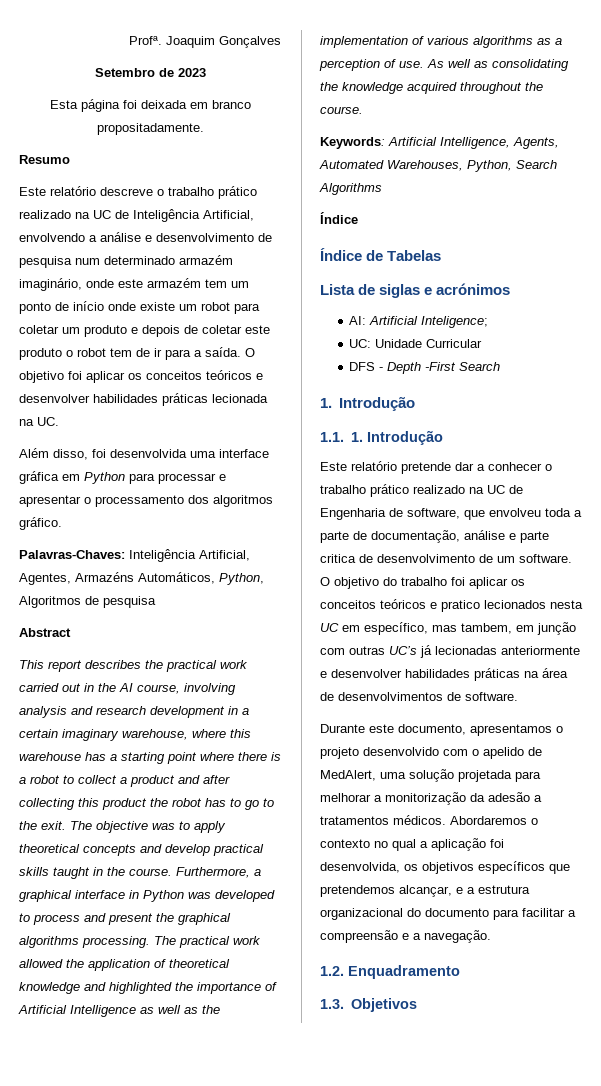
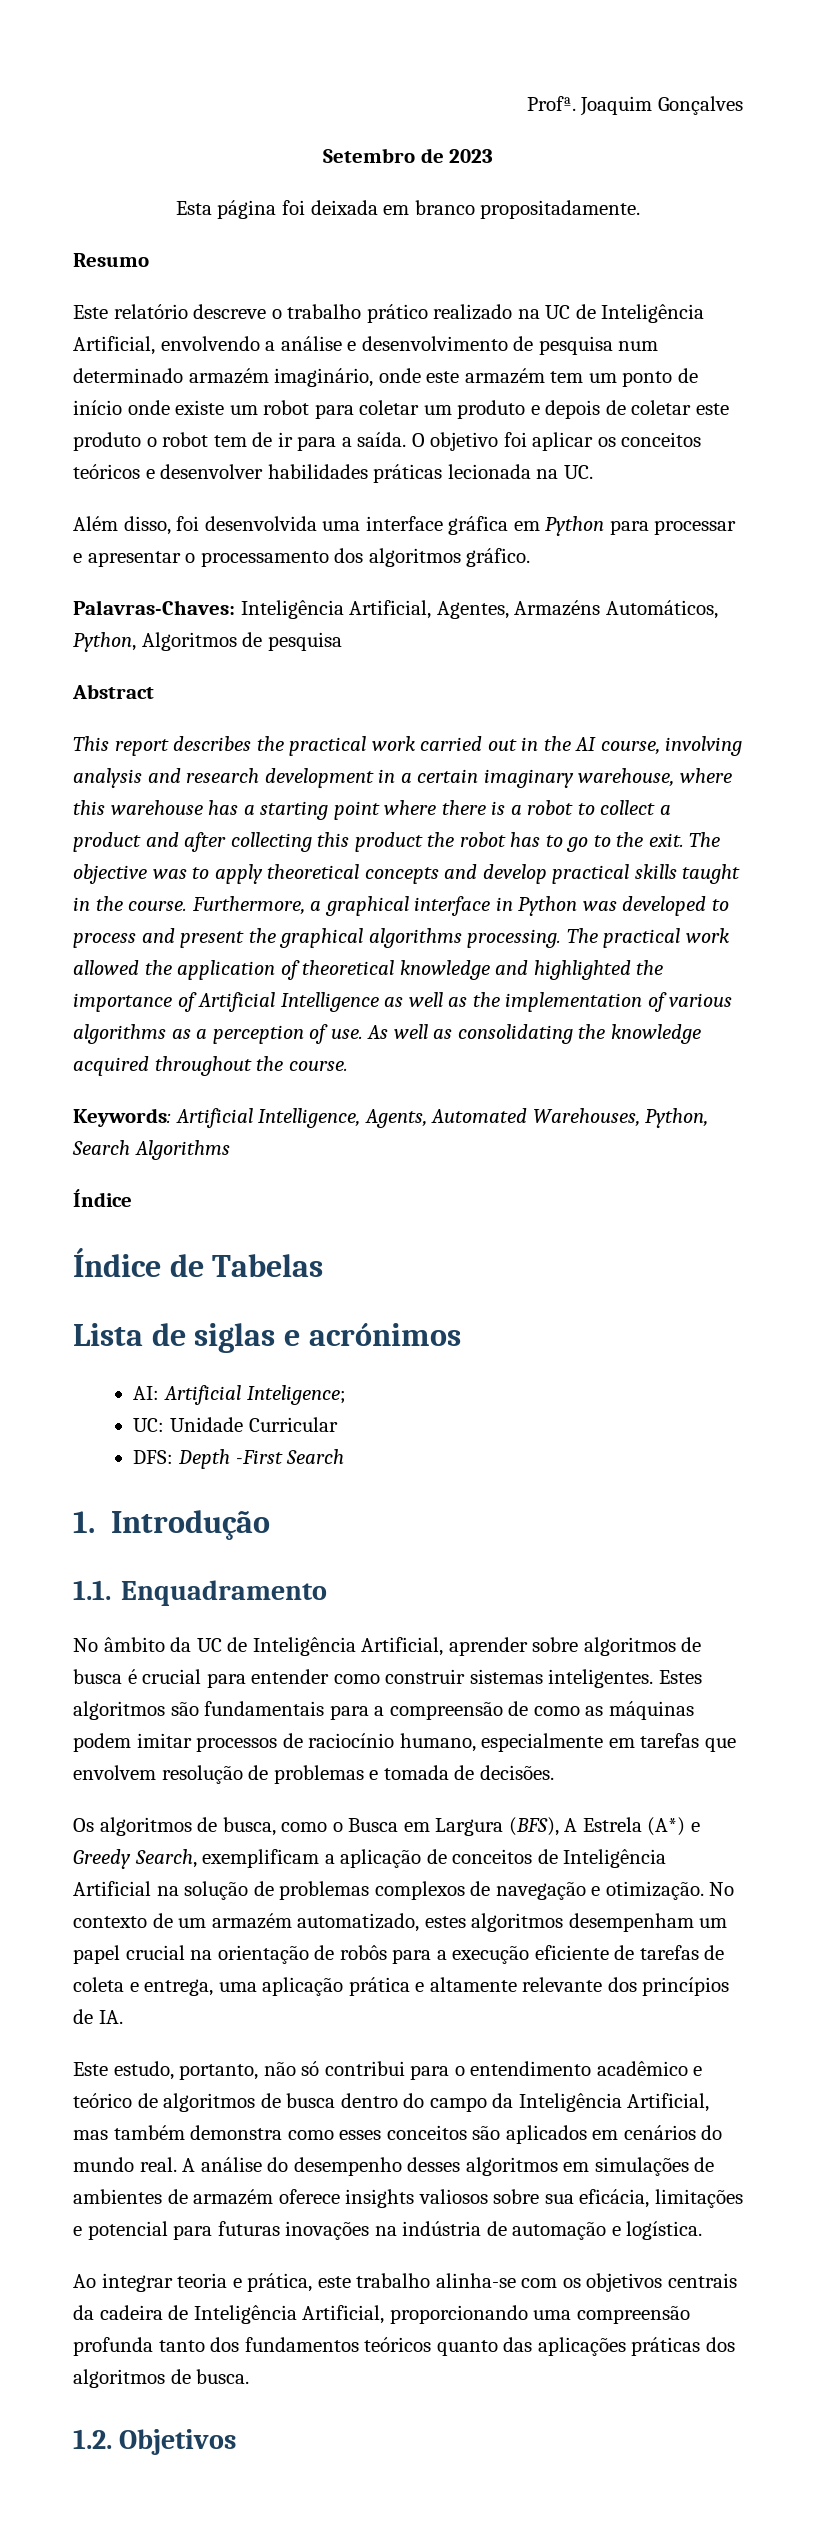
[349,362,384,371] DFS - -> [133,1450,174,1464] DFS:
[350,430,443,445] [320,461,552,474] [320,484,523,497] [320,508,582,520] [320,530,549,543] [320,554,572,563] [320,577,525,589] [320,599,583,612] [320,622,576,635] [320,645,580,658] [320,668,568,681] [320,692,518,701] [320,724,563,736] [320,747,542,759] [320,769,541,782] [320,792,542,805] [320,815,538,825] [320,838,504,851] [320,861,570,874] [320,885,530,897] [320,908,576,920] [320,930,491,943] 1. Introdução // Este relatório pretende dar a conhecer o trabalho prático realizado na UC de Engenharia de software, que envolveu toda a parte de documentação, análise e parte critica de desenvolvimento de um software. O objetivo do trabalho foi aplicar os conceitos teóricos e pratico lecionados nesta UC em específico, mas tambem, em junção com outras UC’s já lecionadas anteriormente e desenvolver habilidades práticas na área de desenvolvimentos de software. // Durante este documento, apresentamos o projeto desenvolvido com o apelido de MedAlert, uma solução projetada para melhorar a monitorização da adesão a tratamentos médicos. Abordaremos o contexto no qual a aplicação foi desenvolvida, os objetivos específicos que pretendemos alcançar, e a estrutura organizacional do documento para facilitar a compreensão e a navegação. -> [121,1580,328,1606] [73,1637,702,1656] [73,1669,702,1688] [73,1701,694,1720] [73,1733,736,1752] [73,1765,554,1784] [73,1817,700,1836] [73,1849,667,1869] [73,1881,735,1900] [73,1913,728,1932] [73,1945,725,1964] [73,1977,730,1996] [73,2009,123,2024] [73,2061,703,2080] [73,2093,710,2112] [73,2125,723,2144] [73,2157,715,2176] [73,2189,743,2208] [73,2221,703,2240] [73,2273,737,2292] [73,2305,690,2324] [73,2337,735,2356] [73,2369,250,2388] Enquadramento // No âmbito da UC de Inteligência Artificial, aprender sobre algoritmos de busca é crucial para entender como construir sistemas inteligentes. Estes algoritmos são fundamentais para a compreensão de como as máquinas podem imitar processos de raciocínio humano, especialmente em tarefas que envolvem resolução de problemas e tomada de decisões. // Os algoritmos de busca, como o Busca em Largura (BFS), A Estrela (A*) e Greedy Search, exemplificam a aplicação de conceitos de Inteligência Artificial na solução de problemas complexos de navegação e otimização. No contexto de um armazém automatizado, estes algoritmos desempenham um papel crucial na orientação de robôs para a execução eficiente de tarefas de coleta e entrega, uma aplicação prática e altamente relevante dos princípios de IA. // Este estudo, portanto, não só contribui para o entendimento acadêmico e teórico de algoritmos de busca dentro do campo da Inteligência Artificial, mas também demonstra como esses conceitos são aplicados em cenários do mundo real. A análise do desempenho desses algoritmos em simulações de ambientes de armazém oferece insights valiosos sobre sua eficácia, limitações e potencial para futuras inovações na indústria de automação e logística. // Ao integrar teoria e prática, este trabalho alinha-se com os objetivos centrais da cadeira de Inteligência Artificial, proporcionando uma compreensão profunda tanto dos fundamentos teóricos quanto das aplicações práticas dos algoritmos de busca.
[348,965,460,979] [320,999,344,1009] Enquadramento // 1.3. -> (112, 2439) none

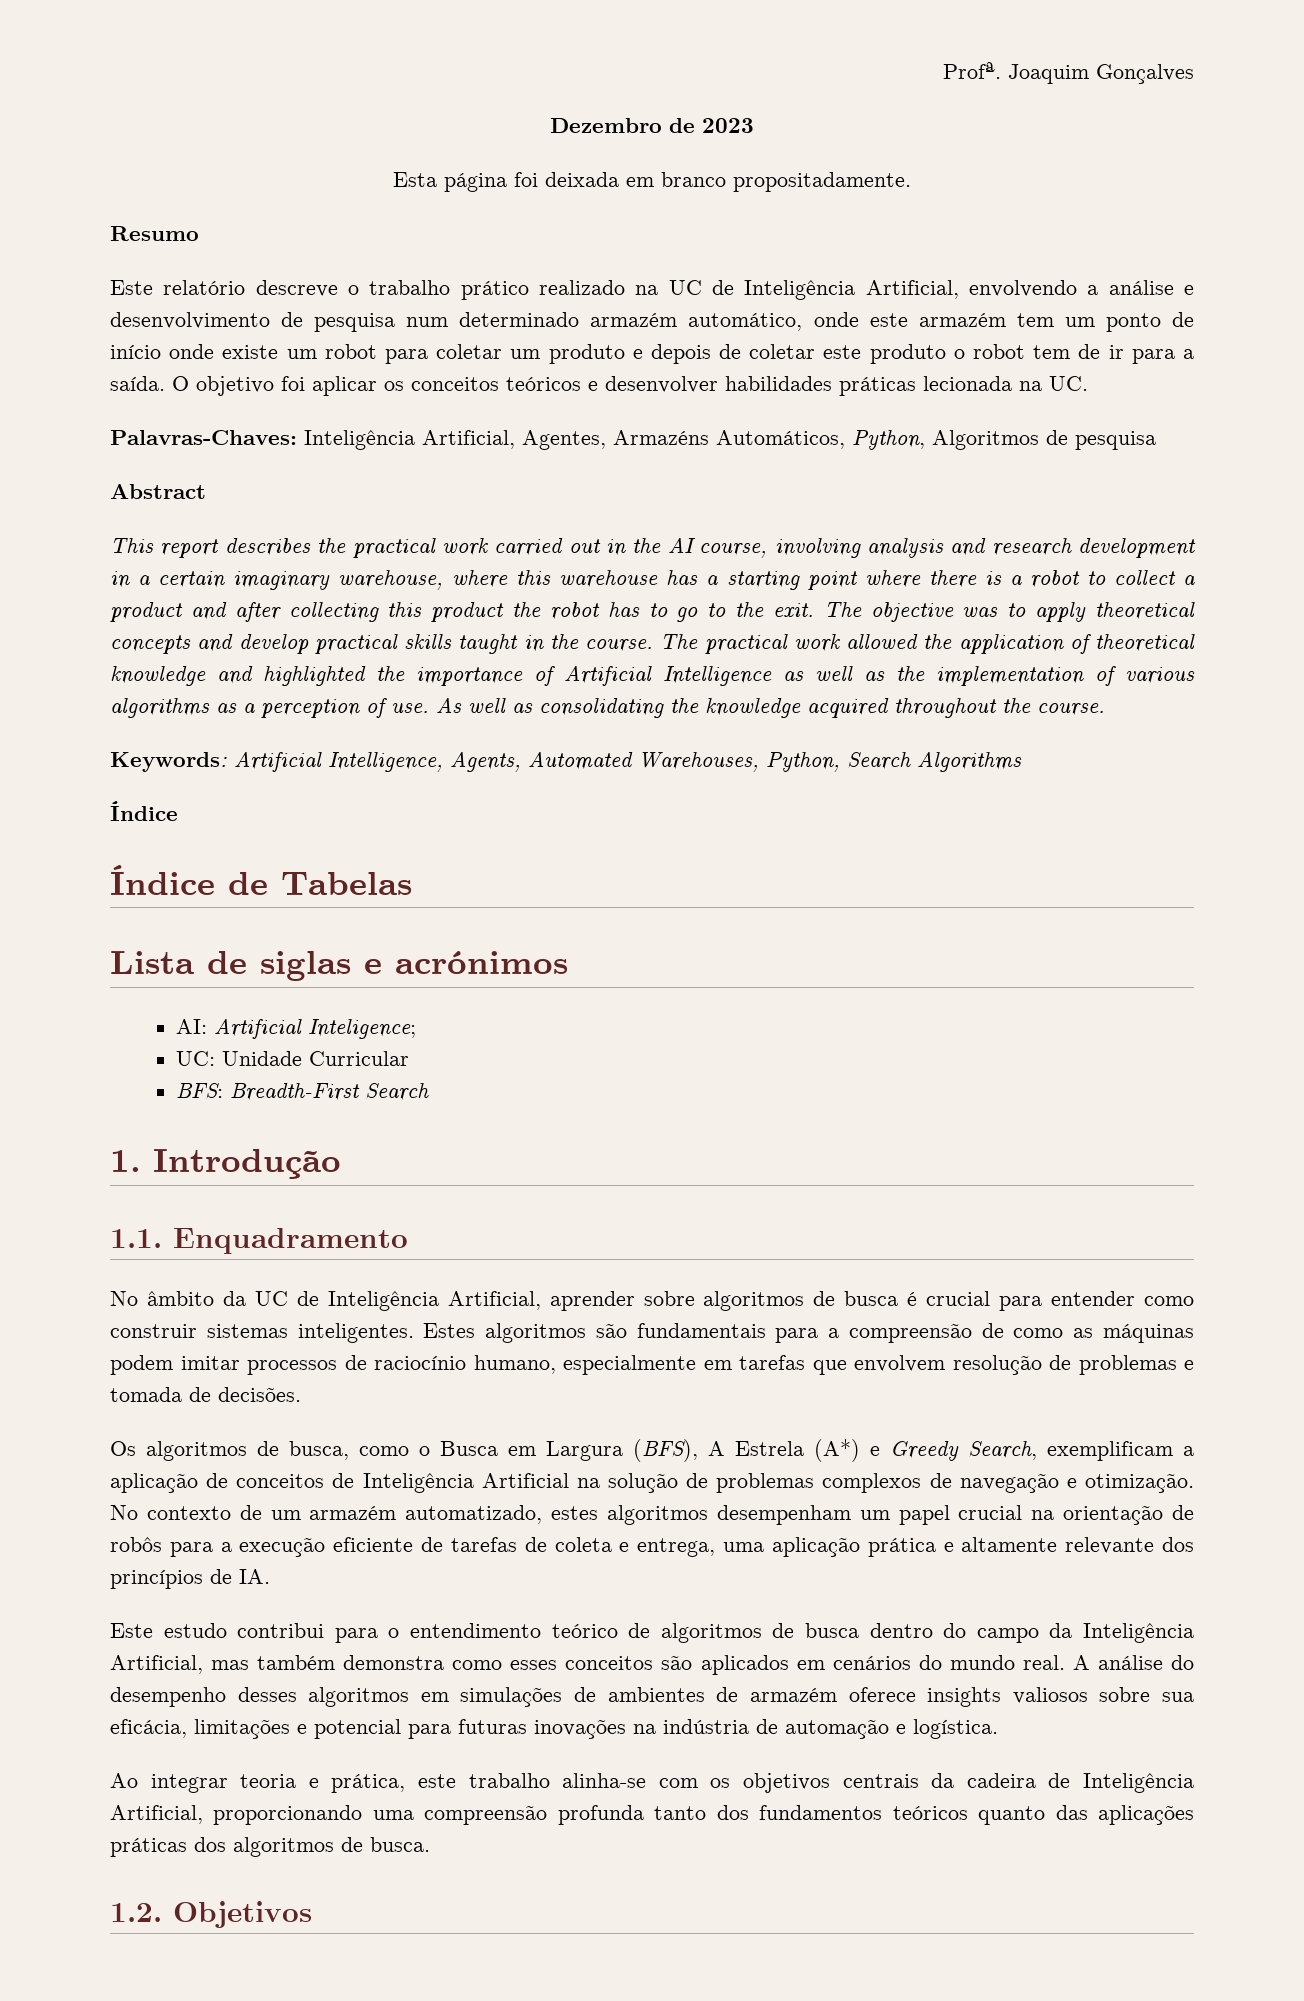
[322,148,415,163] Setembro -> [550,118,662,133] Dezembro
[274,368,374,387] imaginário, -> [688,313,803,331] automático,
[73,516,737,536] [73,548,531,567] // Além disso, foi desenvolvida uma interface gráfica em Python para processar e apresentar o processamento dos algoritmos gráfico. -> (1088, 383) none
[191,896,729,916] [73,928,562,948] Furthermore, a graphical interface in Python was developed to process and present the graphical algorithms processing. -> (653, 645) none
[133,1449,283,1469] DFS: Depth -First -> [176,1083,361,1101] BFS: Breadth-First
[113,2061,320,2080] estudo, portanto, não só -> [163,1623,227,1638] estudo
[596,2061,703,2076] acadêmico e -> (541, 1630) none

